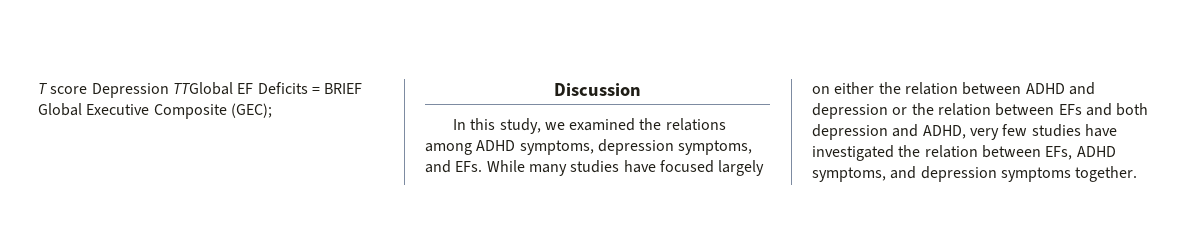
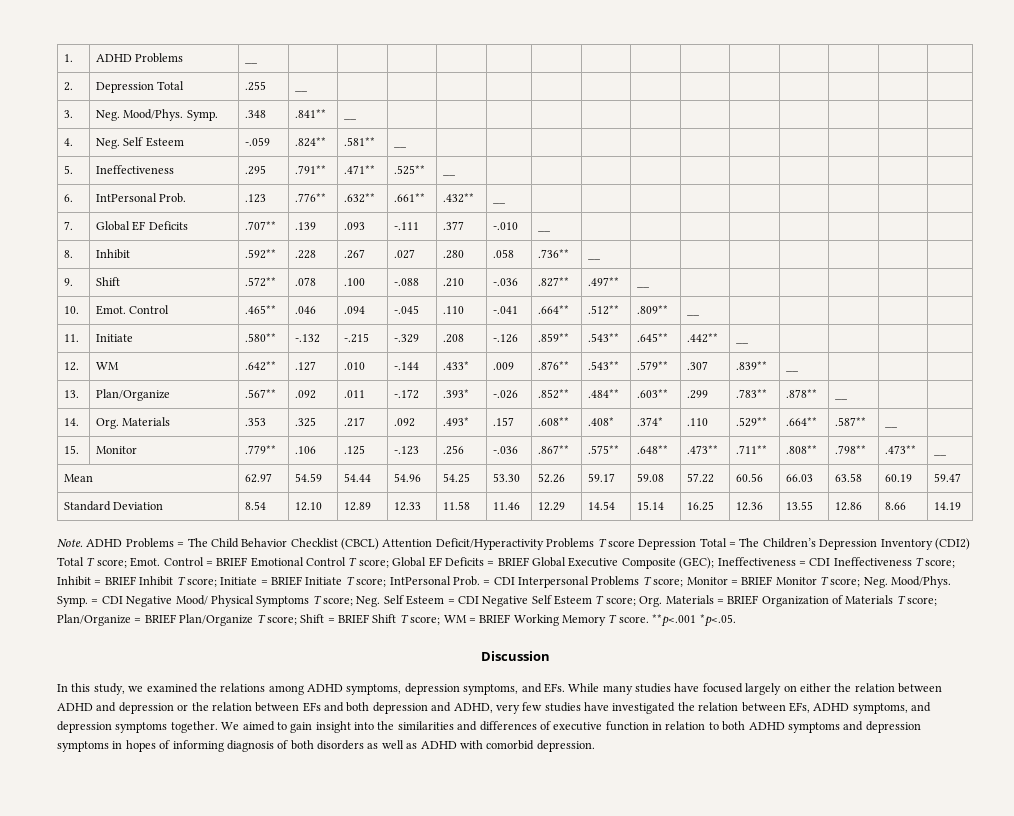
[38,82,233,98] T score Depression TTGlobal -> [63,54,73,62] [95,53,184,63] [244,62,258,64] [63,82,73,91] [95,81,185,93] [244,81,266,91] [294,90,308,92] [63,110,73,118] [95,109,218,121] [244,110,266,118] [294,109,326,118] [343,118,357,120] [63,138,73,146] [95,137,184,149] [244,137,270,146] [294,137,326,147] [343,137,375,146] [393,146,407,148] [63,165,73,174] [95,165,174,174] [244,165,266,175] [294,165,326,174] [343,165,375,174] [393,165,425,175] [442,174,456,176] [63,194,73,202] [95,193,187,203] [244,194,266,203] [294,193,326,202] [343,193,375,203] [393,193,425,202] [442,193,474,203] [492,202,506,204] [63,221,73,230] [95,221,188,231] [244,221,276,230] [294,222,316,230] [343,222,365,230] [393,222,419,230] [442,221,464,230] [492,222,518,230] [537,230,551,232] [63,250,73,258] [95,249,130,259] [244,249,276,259] [294,250,316,259] [343,249,365,259] [393,249,415,259] [442,250,464,259] [492,249,514,258] [537,249,569,258] [587,258,601,260] [63,278,73,286] [95,277,120,286] [244,277,276,287] [294,277,316,286] [343,278,365,286] [393,278,419,286] [442,278,464,287] [492,278,518,286] [537,277,569,287] [587,277,619,286] [636,286,650,288] [63,306,79,314] [95,305,170,315] [244,305,276,314] [294,306,316,314] [343,306,365,314] [393,305,419,314] [442,306,464,314] [492,306,518,314] [537,305,569,314] [587,305,619,315] [636,305,668,314] [686,314,700,316] [63,334,79,342] [95,334,133,342] [244,333,276,342] [294,334,320,343] [343,333,369,343] [393,334,419,343] [442,334,464,343] [492,334,518,343] [537,333,569,342] [587,333,619,342] [636,333,668,342] [686,333,718,343] [735,342,749,344] [63,362,79,371] [95,362,119,370] [244,361,276,371] [294,361,316,371] [343,362,365,370] [393,362,419,370] [442,361,469,370] [492,362,514,370] [537,361,569,370] [587,361,619,370] [636,361,668,370] [686,361,708,370] [735,361,767,370] [785,370,799,372] [63,390,79,398] [95,389,170,401] [244,389,276,398] [294,390,316,399] [343,390,365,398] [393,389,419,399] [442,389,469,398] [492,390,518,399] [537,389,569,399] [587,389,619,398] [636,389,668,398] [686,390,708,399] [735,389,767,398] [785,389,817,398] [834,398,848,400] [63,418,79,426] [95,417,171,429] [244,417,266,426] [294,417,316,427] [343,417,365,427] [393,418,415,427] [442,417,469,426] [492,417,514,426] [537,417,569,426] [587,417,614,426] [636,417,663,426] [686,418,708,426] [735,417,767,427] [785,417,817,426] [834,417,866,426] [884,426,898,428] [63,445,79,454] [95,446,137,454] [244,445,276,454] [294,446,316,454] [343,445,365,455] [393,446,419,455] [442,445,464,455] [492,446,518,454] [537,445,569,454] [587,445,619,454] [636,445,668,454] [686,445,718,454] [735,445,767,454] [785,445,817,454] [834,445,866,454] [884,445,916,454] [933,454,947,456] [63,474,93,482] [244,473,272,483] [294,473,322,482] [343,473,371,482] [393,473,421,482] [442,473,470,483] [492,473,520,482] [537,473,565,483] [587,473,615,482] [636,473,664,482] [686,473,714,483] [735,473,763,482] [785,474,813,482] [834,473,862,482] [884,474,912,482] [933,473,961,482] [63,501,164,511] [244,501,266,510] [294,502,322,511] [343,502,371,511] [393,502,421,511] [442,501,470,510] [492,502,520,510] [537,502,565,511] [587,501,615,510] [636,501,664,510] [686,501,714,511] [735,502,763,511] [785,501,813,510] [834,502,862,511] [884,502,906,510] [933,502,961,510] [57,538,970,550] [57,557,427,568] 1. | ADHD Problems | __ | | | | | | | | | | | | | | // 2. | Depression Total | .255 | __ | | | | | | | | | | | | | // 3. | Neg. Mood/Phys. Symp. | .348 | .841** | __ | | | | | | | | | | | | // 4. | Neg. Self Esteem | -.059 | .824** | .581** | __ | | | | | | | | | | | // 5. | Ineffectiveness | .295 | .791** | .471** | .525** | __ | | | | | | | | | | // 6. | IntPersonal Prob. | .123 | .776** | .632** | .661** | .432** | __ | | | | | | | | | // 7. | Global EF Deficits | .707** | .139 | .093 | -.111 | .377 | -.010 | __ | | | | | | | | // 8. | Inhibit | .592** | .228 | .267 | .027 | .280 | .058 | .736** | __ | | | | | | | // 9. | Shift | .572** | .078 | .100 | -.088 | .210 | -.036 | .827** | .497** | __ | | | | | | // 10. | Emot. Control | .465** | .046 | .094 | -.045 | .110 | -.041 | .664** | .512** | .809** | __ | | | | | // 11. | Initiate | .580** | -.132 | -.215 | -.329 | .208 | -.126 | .859** | .543** | .645** | .442** | __ | | | | // 12. | WM | .642** | .127 | .010 | -.144 | .433* | .009 | .876** | .543** | .579** | .307 | .839** | __ | | | // 13. | Plan/Organize | .567** | .092 | .011 | -.172 | .393* | -.026 | .852** | .484** | .603** | .299 | .783** | .878** | __ | | // 14. | Org. Materials | .353 | .325 | .217 | .092 | .493* | .157 | .608** | .408* | .374* | .110 | .529** | .664** | .587** | __ | // 15. | Monitor | .779** | .106 | .125 | -.123 | .256 | -.036 | .867** | .575** | .648** | .473** | .711** | .808** | .798** | .473** | __ // Mean | 62.97 | 54.59 | 54.44 | 54.96 | 54.25 | 53.30 | 52.26 | 59.17 | 59.08 | 57.22 | 60.56 | 66.03 | 63.58 | 60.19 | 59.47 // Standard Deviation | 8.54 | 12.10 | 12.89 | 12.33 | 11.58 | 11.46 | 12.29 | 14.54 | 15.14 | 16.25 | 12.36 | 13.55 | 12.86 | 8.66 | 14.19 // Note. ADHD Problems = The Child Behavior Checklist (CBCL) Attention Deficit/Hyperactivity Problems T score Depression Total = The Children’s Depression Inventory (CDI2) Total T score; Emot. Control = BRIEF Emotional Control T score; Global
(272, 110) none -> [717,557,956,568] [57,576,952,588] [57,595,938,607] [57,614,736,627] Ineffectiveness = CDI Ineffectiveness T score; Inhibit = BRIEF Inhibit T score; Initiate = BRIEF Initiate T score; IntPersonal Prob. = CDI Interpersonal Problems T score; Monitor = BRIEF Monitor T score; Neg. Mood/Phys. Symp. = CDI Negative Mood/ Physical Symptoms T score; Neg. Self Esteem = CDI Negative Self Esteem T score; Org. Materials = BRIEF Organization of Materials T score; Plan/Organize = BRIEF Plan/Organize T score; Shift = BRIEF Shift T score; WM = BRIEF Working Memory T score. **p<.001 *p<.05.
(1138, 174) none -> [221,721,921,733] [57,740,595,752] We aimed to gain insight into the similarities and differences of executive function in relation to both ADHD symptoms and depression symptoms in hopes of informing diagnosis of both disorders as well as ADHD with comorbid depression.

